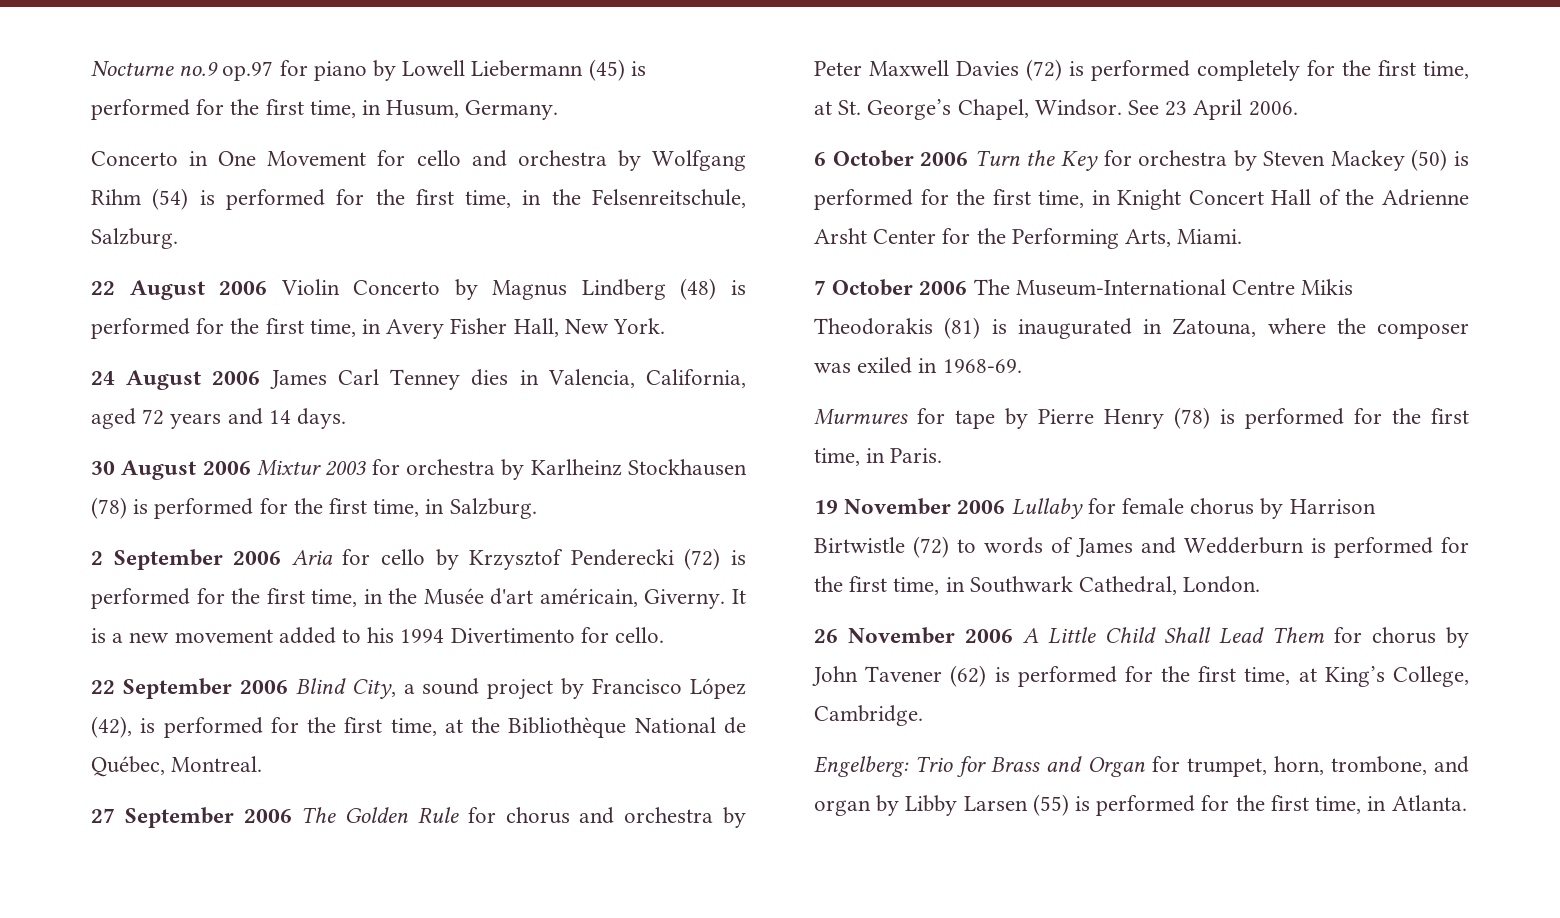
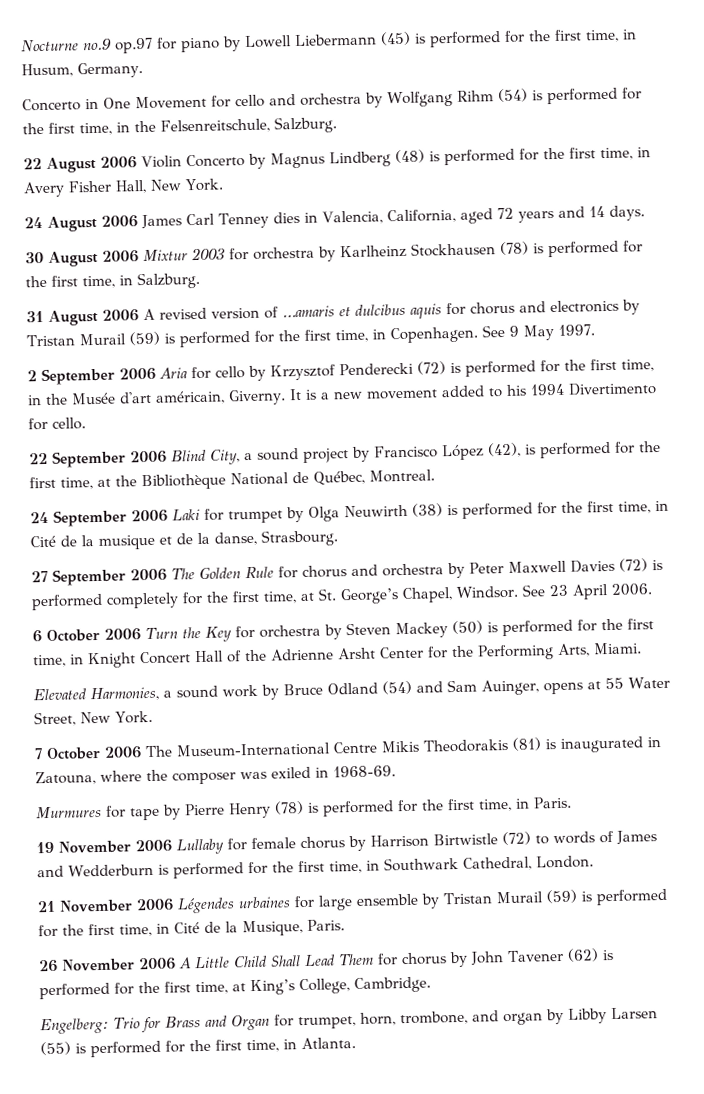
(537, 508) none -> [26,299,640,326] [26,324,595,348] // 31 August 2006 A revised version of …amaris et dulcibus aquis for chorus and electronics by Tristan Murail (59) is performed for the first time, in Copenhagen. See 9 May 1997.
(263, 764) none -> [30,500,669,527] [30,529,338,550] // 24 September 2006 Laki for trumpet by Olga Neuwirth (38) is performed for the first time, in Cité de la musique et de la danse, Strasbourg.
(1243, 236) none -> [33,676,670,702] [34,710,153,727] // Elevated Harmonies, a sound work by Bruce Odland (54) and Sam Auinger, opens at 55 Water Street, New York.
(1261, 584) none -> [37,888,668,914] [38,919,345,938] // 21 November 2006 Légendes urbaines for large ensemble by Tristan Murail (59) is performed for the first time, in Cité de la Musique, Paris.

